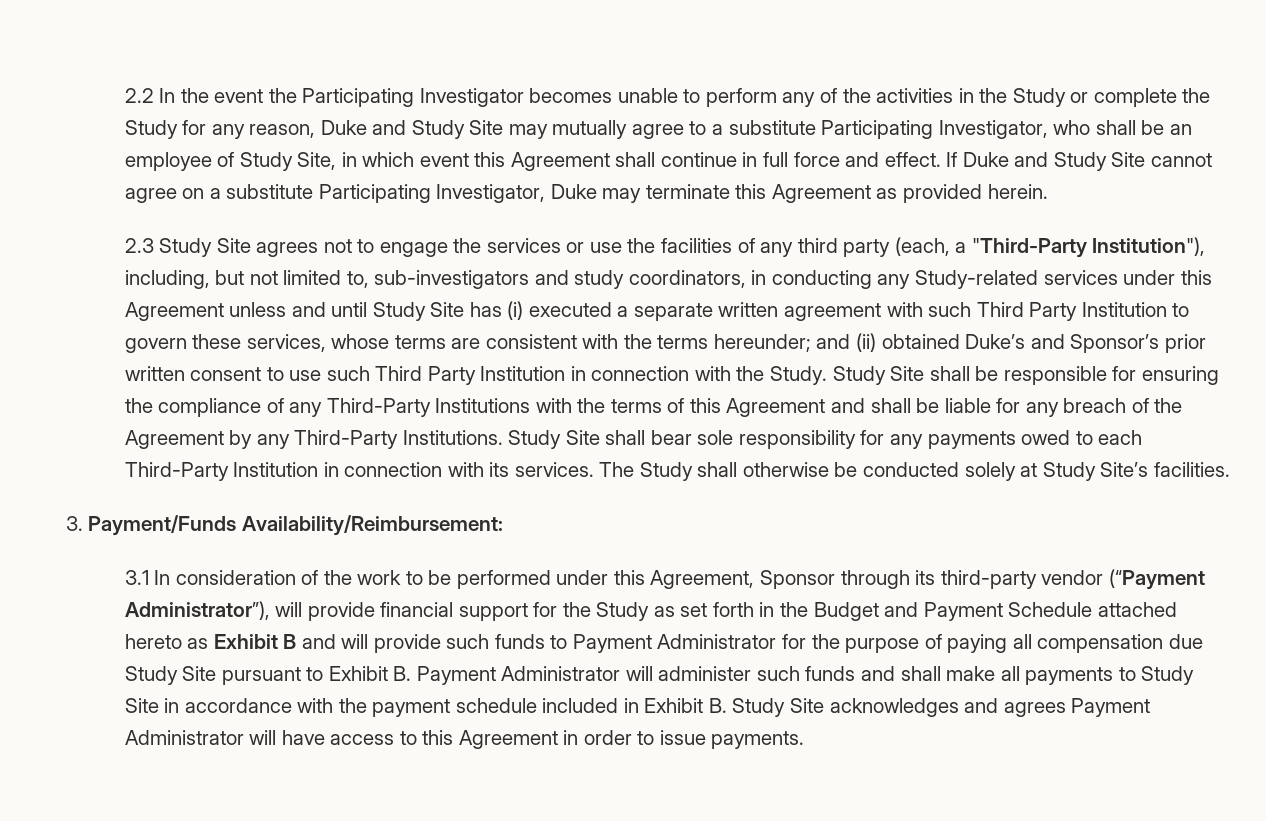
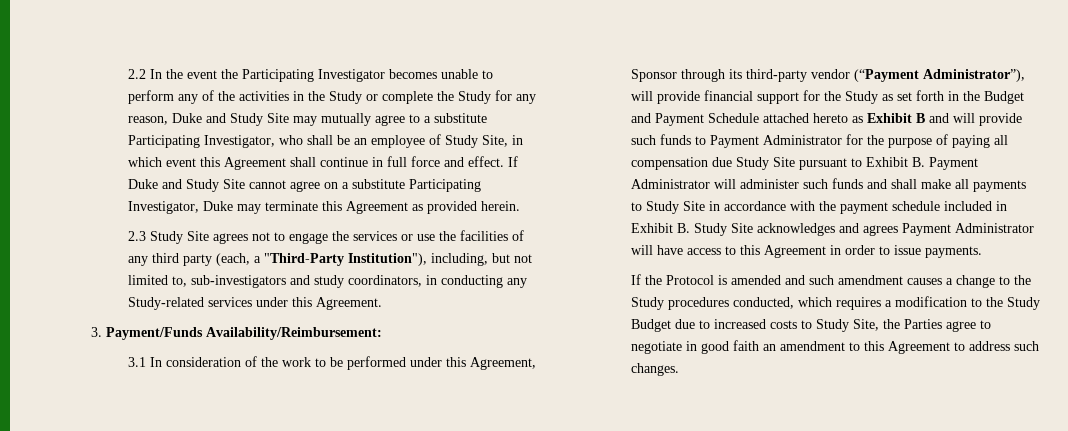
[124,301,1190,321] [124,333,1206,353] [124,366,1219,385] [124,398,1183,417] [124,430,1143,449] [124,462,1230,481] Agreement unless and until Study Site has (i) executed a separate written agreement with such Third Party Institution to govern these services, whose terms are consistent with the terms hereunder; and (ii) obtained Duke’s and Sponsor’s prior written consent to use such Third Party Institution in connection with the Study. Study Site shall be responsible for ensuring the compliance of any Third-Party Institutions with the terms of this Agreement and shall be liable for any breach of the Agreement by any Third-Party Institutions. Study Site shall bear sole responsibility for any payments owed to each Third-Party Institution in connection with its services. The Study shall otherwise be conducted solely at Study Site’s facilities. -> [315,297,382,310] Agreement.
(805, 740) none -> [630,274,1031,288] [630,296,1040,310] [630,319,991,332] [630,340,1039,354] [630,363,679,376] // If the Protocol is amended and such amendment causes a change to the Study procedures conducted, which requires a modification to the Study Budget due to increased costs to Study Site, the Parties agree to negotiate in good faith an amendment to this Agreement to address such changes.

